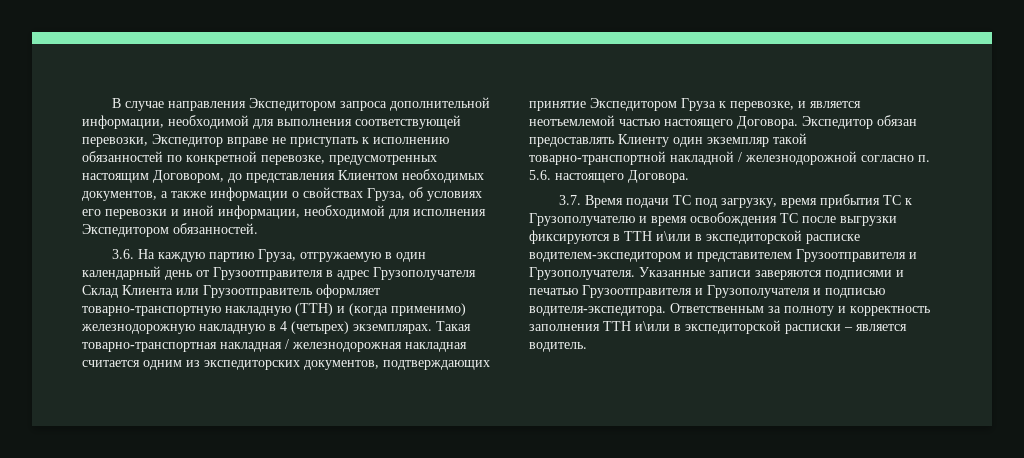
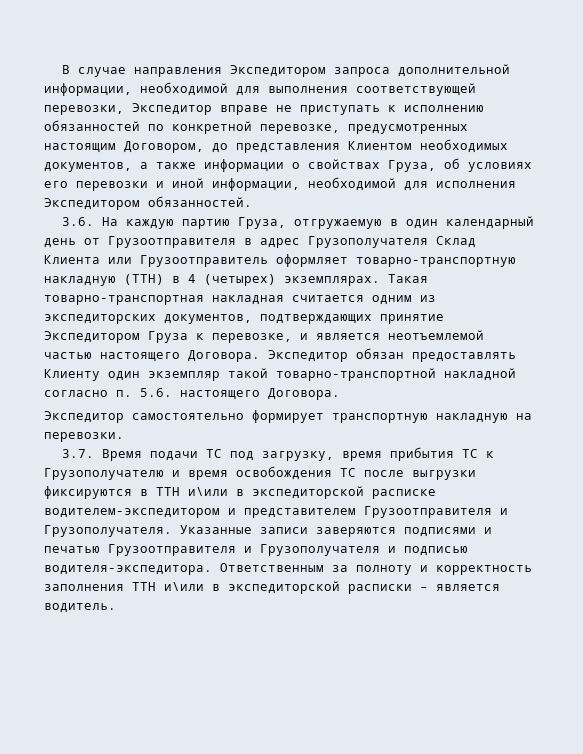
[337,303,466,316] [81,324,265,334] и (когда применимо) железнодорожную накладную -> (164, 279) none
[285,339,467,352] / железнодорожная накладная -> (284, 300) none
[738,151,857,165] / железнодорожной -> (516, 374) none
(689, 176) none -> [44,410,532,423] [44,432,124,442] // Экспедитор самостоятельно формирует транспортную накладную на перевозки.

